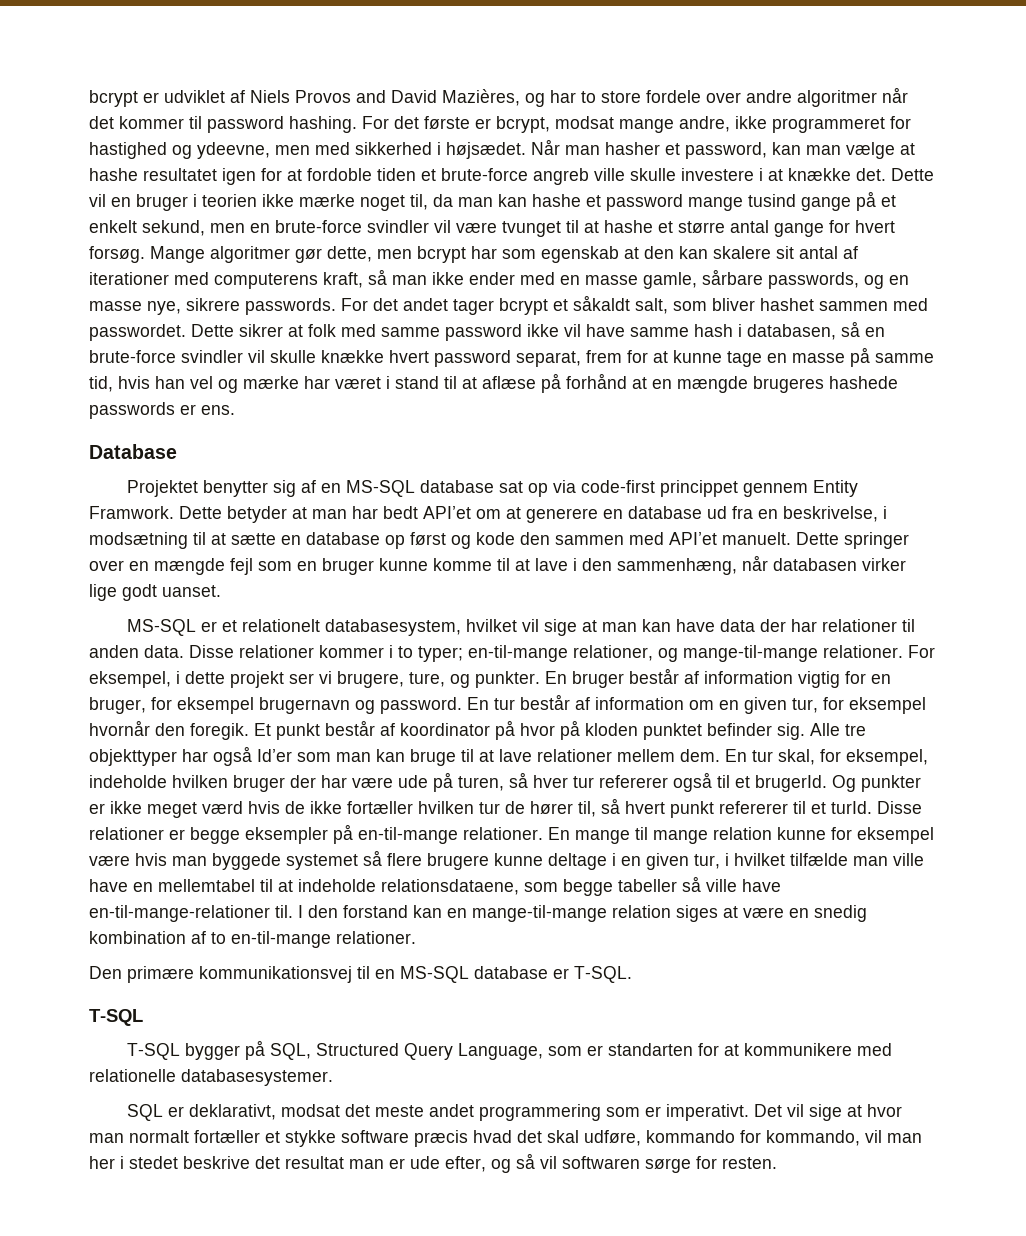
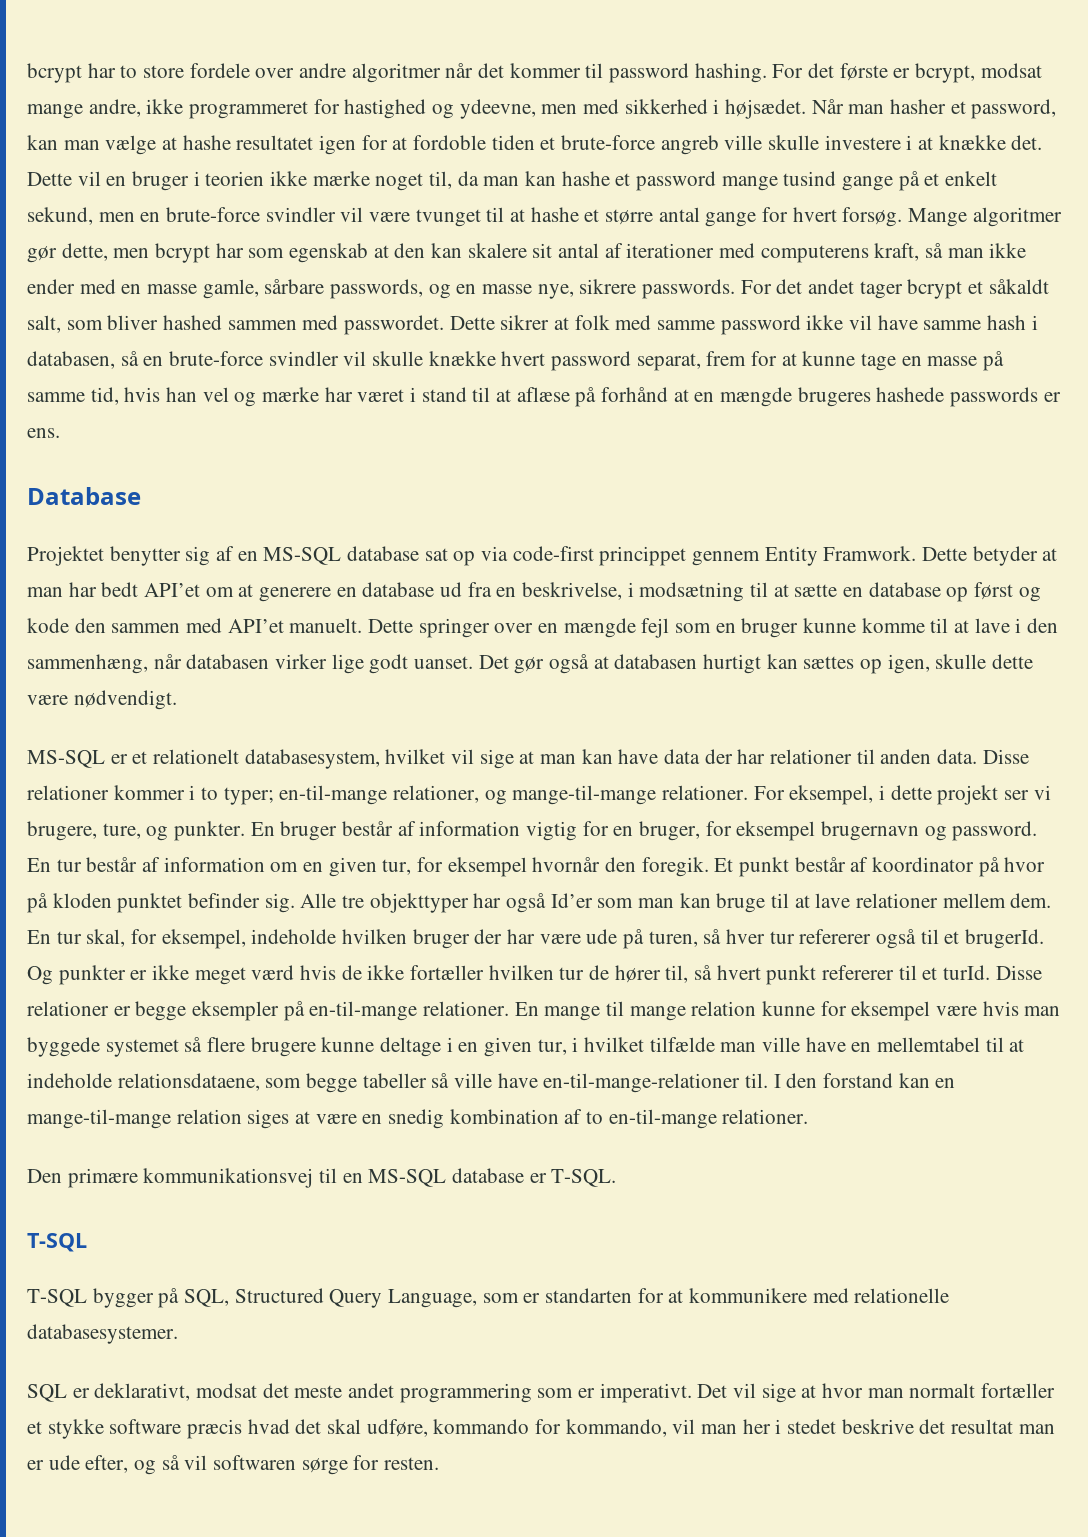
[89,89,545,107] bcrypt er udviklet af Niels Provos and David Mazières, og -> [27,63,82,83] bcrypt
[760,298,814,311] hashet -> [163,315,223,330] hashed
(221, 591) none -> [478,654,1034,674] [27,690,177,710] Det gør også at databasen hurtigt kan sættes op igen, skulle dette være nødvendigt.

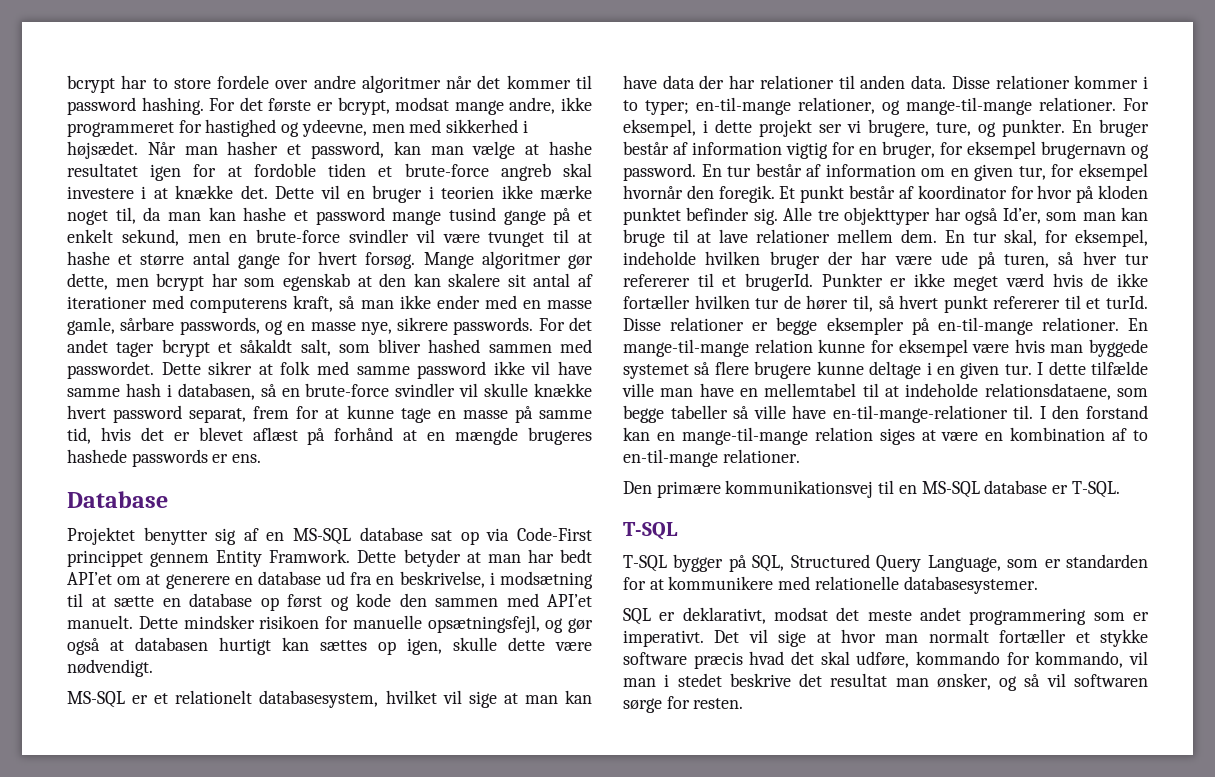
[724,135,820,150] ville skulle -> [563,163,592,177] skal
[166,387,570,407] han vel og mærke har været i stand til at aflæse -> [140,427,298,441] det er blevet aflæst
[512,546,594,561] code-first -> [517,527,593,541] Code-First
[418,618,1059,638] [27,654,509,674] springer over en mængde fejl som en bruger kunne komme til at lave i den sammenhæng, når databasen virker lige godt uanset. Det -> [183,615,564,633] mindsker risikoen for manuelle opsætningsfejl, og
[978,857,1000,877] på -> [1010,186,1034,199] for
[550,893,593,908] Id’er -> [1002,207,1041,224] Id’er,
[876,929,917,949] også -> (690, 280) none
[27,965,126,985] Og punkter -> [821,273,883,287] Punkter
[544,1001,686,1021] mange til mange -> [623,339,749,357] mange-til-mange
[537,1037,801,1055] tur, i hvilket tilfælde man ville -> [1004,361,1148,375] [622,383,694,397] tur. I dette tilfælde ville man
[388,1109,445,1129] snedig -> (1004, 436) none
[545,1288,633,1303] standarten -> [1066,554,1148,568] standarden
[742,1419,771,1434] her -> (656, 682) none
[27,1455,129,1473] er ude efter, -> [936,673,991,690] ønsker,

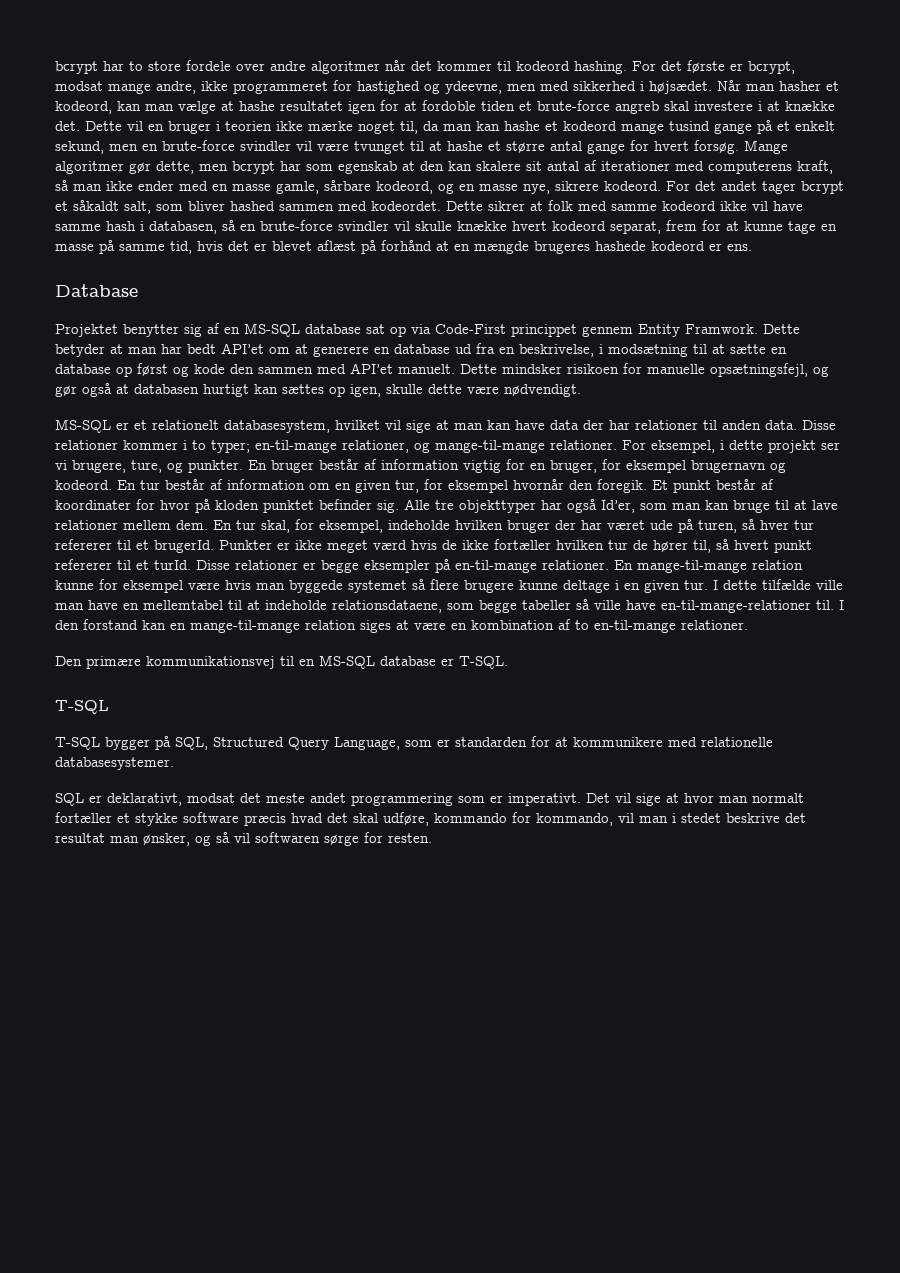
[67,97,136,115] password -> [516,61,570,71] kodeord
[311,141,384,159] password, -> [55,101,112,114] kodeord,
[315,207,385,225] password -> [563,121,617,131] kodeord
[179,317,260,335] passwords, -> [376,181,433,194] kodeord,
[453,317,534,335] passwords. -> [604,181,661,191] kodeord.
[67,361,154,379] passwordet. -> [371,201,441,211] kodeordet.
[417,361,487,379] password -> [662,201,716,211] kodeord
[113,405,183,423] password -> [552,221,606,231] kodeord
[131,449,208,467] passwords -> [651,241,705,251] kodeord
[623,163,696,181] password. -> [55,480,112,490] kodeord.
[917,185,1007,199] koordinator -> [55,500,131,510] koordinater
[894,256,932,265] være -> [607,520,645,531] været

